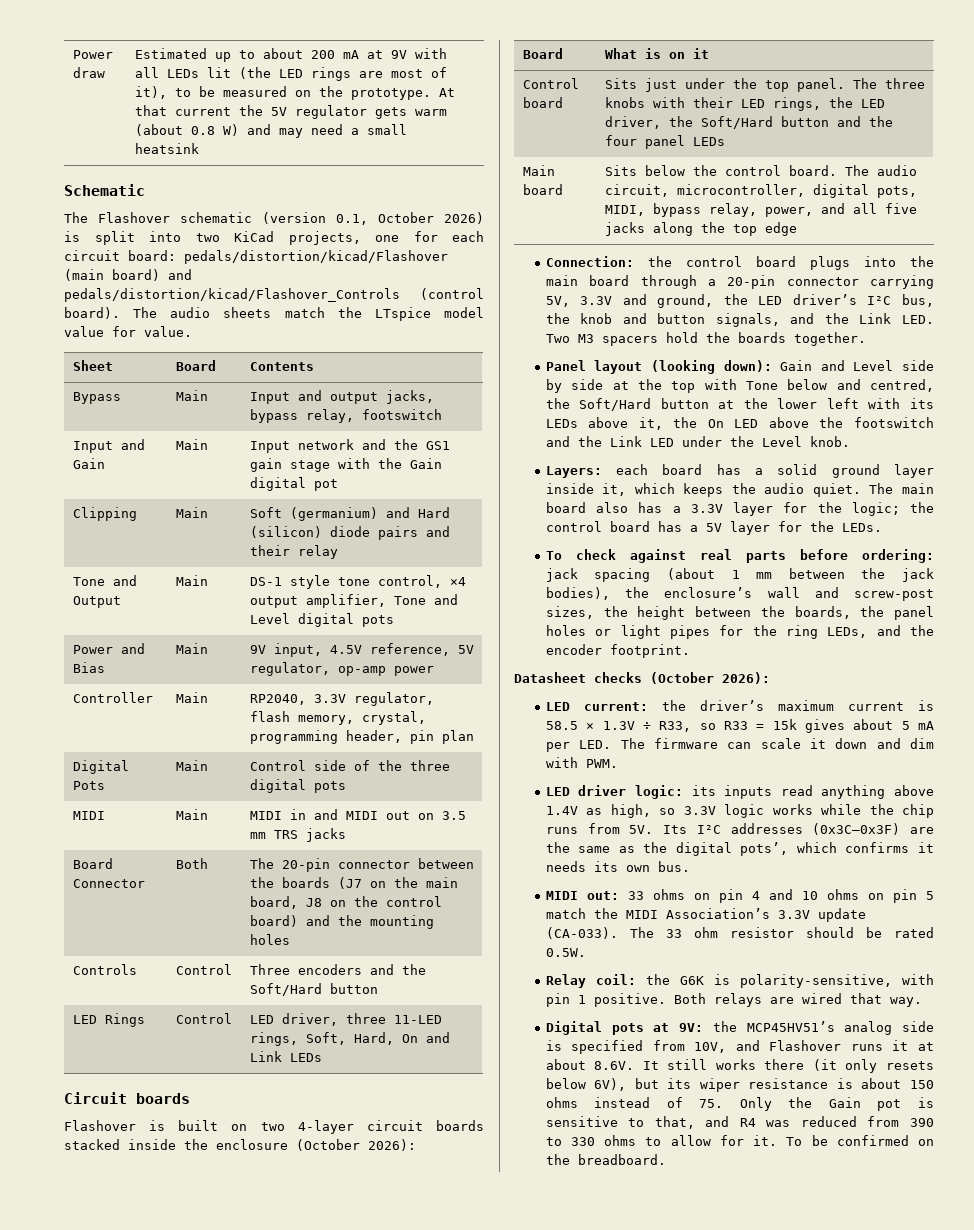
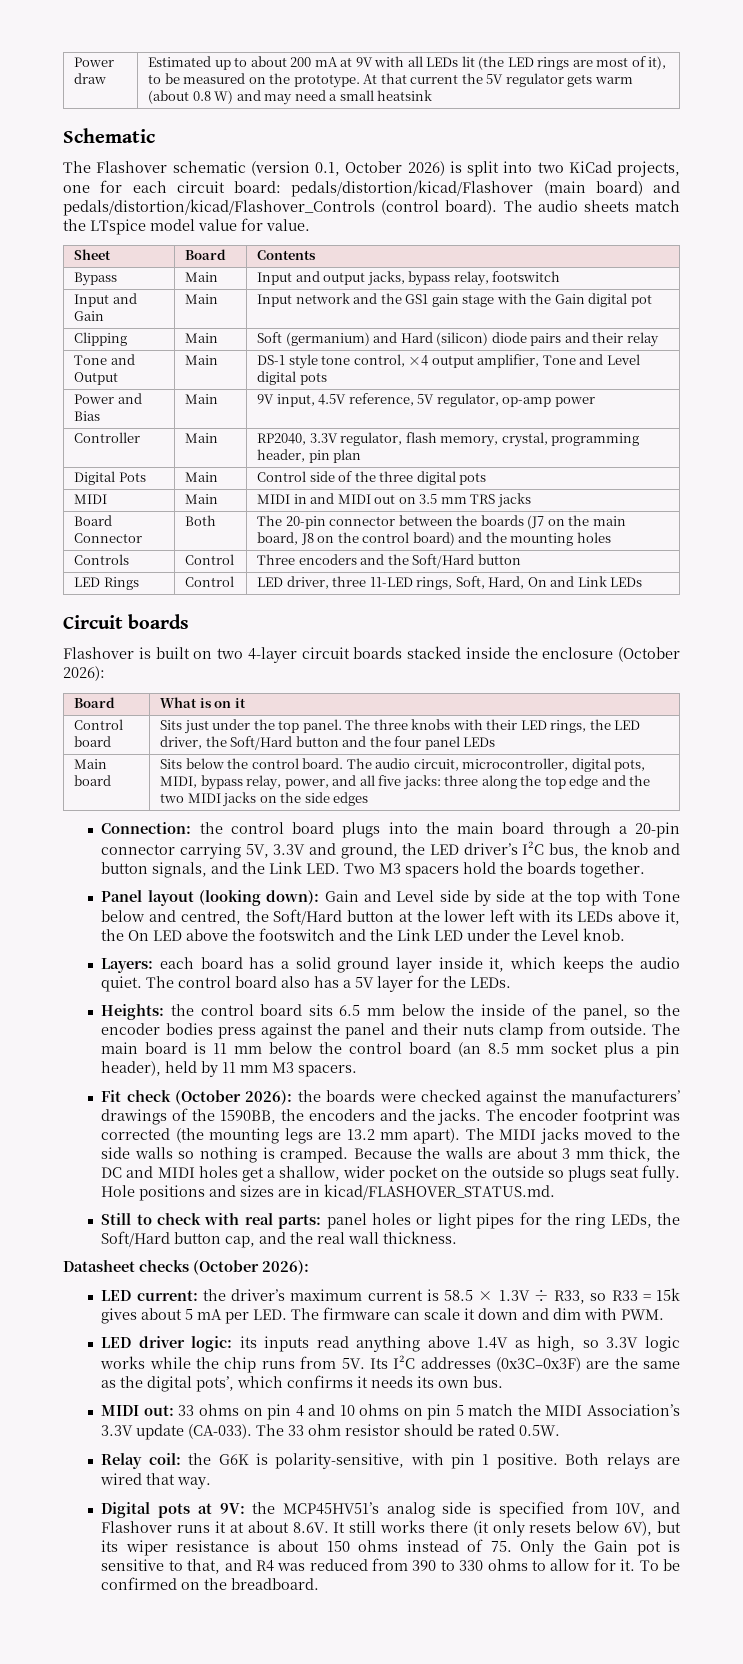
[604,222,645,236] jacks -> [402,775,479,790] jacks: three
(797, 229) none -> [601,775,651,786] [160,792,369,807] and the two MIDI jacks on the side edges
[902,483,934,494] main -> [178,976,232,988] control
[690,502,934,516] [545,521,698,532] 3.3V layer for the logic; the control board has a -> (352, 984) none
[545,549,934,563] [545,568,934,582] [545,587,934,601] [545,606,885,620] To check against real parts before ordering: jack spacing (about 1 mm between the jack bodies), the enclosure’s wall and screw-post sizes, the height between the boards, the -> [101,1003,680,1020] [101,1022,681,1039] [101,1041,680,1058] [101,1061,358,1077] [101,1089,680,1106] [101,1108,680,1125] [101,1127,681,1144] [101,1146,680,1163] [101,1165,680,1182] [101,1184,556,1201] [101,1213,322,1229] Heights: the control board sits 6.5 mm below the inside of the panel, so the encoder bodies press against the panel and their nuts clamp from outside. The main board is 11 mm below the control board (an 8.5 mm socket plus a pin header), held by 11 mm M3 spacers. // Fit check (October 2026): the boards were checked against the manufacturers’ drawings of the 1590BB, the encoders and the jacks. The encoder footprint was corrected (the mounting legs are 13.2 mm apart). The MIDI jacks moved to the side walls so nothing is cramped. Because the walls are about 3 mm thick, the DC and MIDI holes get a shallow, wider pocket on the outside so plugs seat fully. Hole positions and sizes are in kicad/FLASHOVER_STATUS.md. // Still to check with real parts:
[876,625,934,636] [545,644,690,658] and the encoder footprint. -> [656,1213,680,1225] [101,1231,458,1248] the Soft/Hard button cap, and the real wall thickness.

